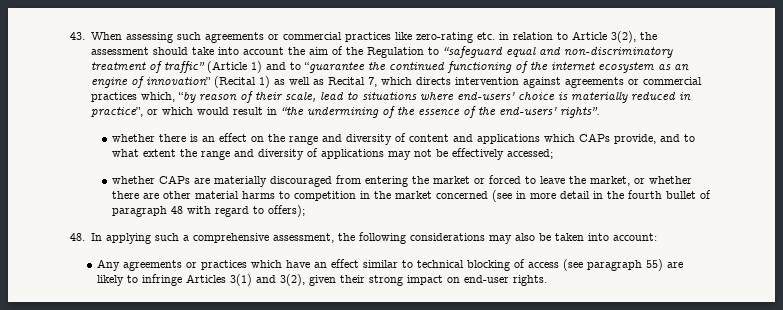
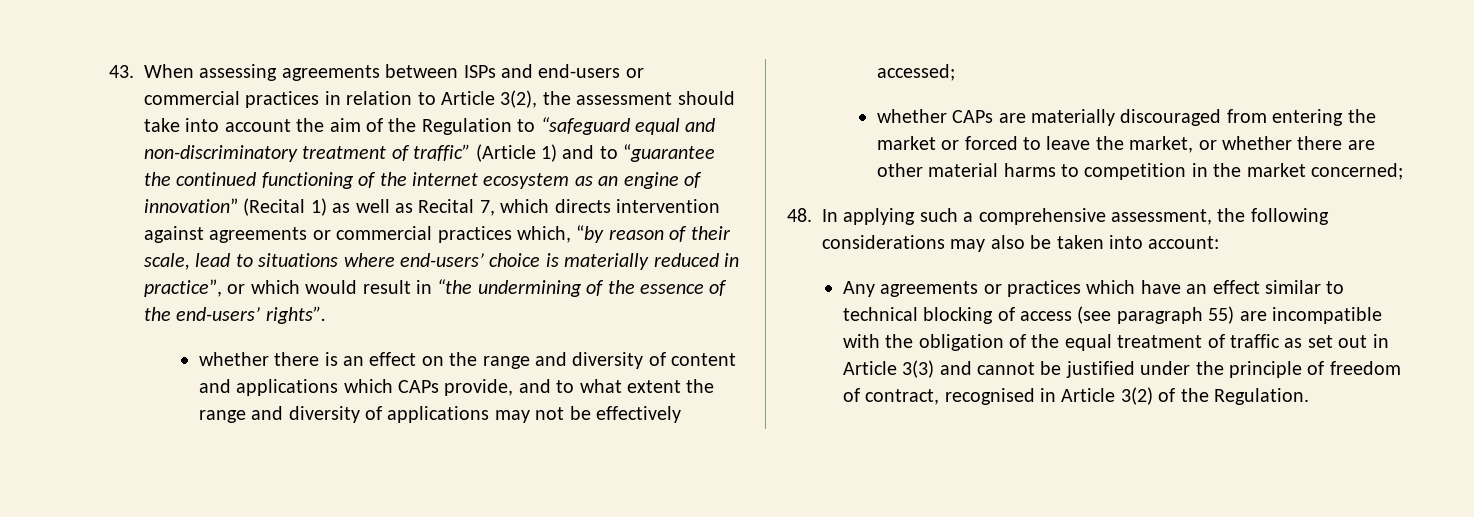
[176,32,495,43] such agreements or commercial practices like zero-rating etc. -> [281,64,644,81] [144,91,320,108] agreements between ISPs and end-users or commercial practices
[436,190,712,202] [112,205,306,217] concerned (see in more detail in the fourth bullet of paragraph 48 with regard to offers); -> [1310,163,1403,180] concerned;
[97,274,548,286] likely to infringe Articles 3(1) and 3(2), given their strong impact on end-user rights. -> [1272,307,1383,324] [842,334,1389,351] [842,360,1401,378] [842,387,1310,405] incompatible with the obligation of the equal treatment of traffic as set out in Article 3(3) and cannot be justified under the principle of freedom of contract, recognised in Article 3(2) of the Regulation.

